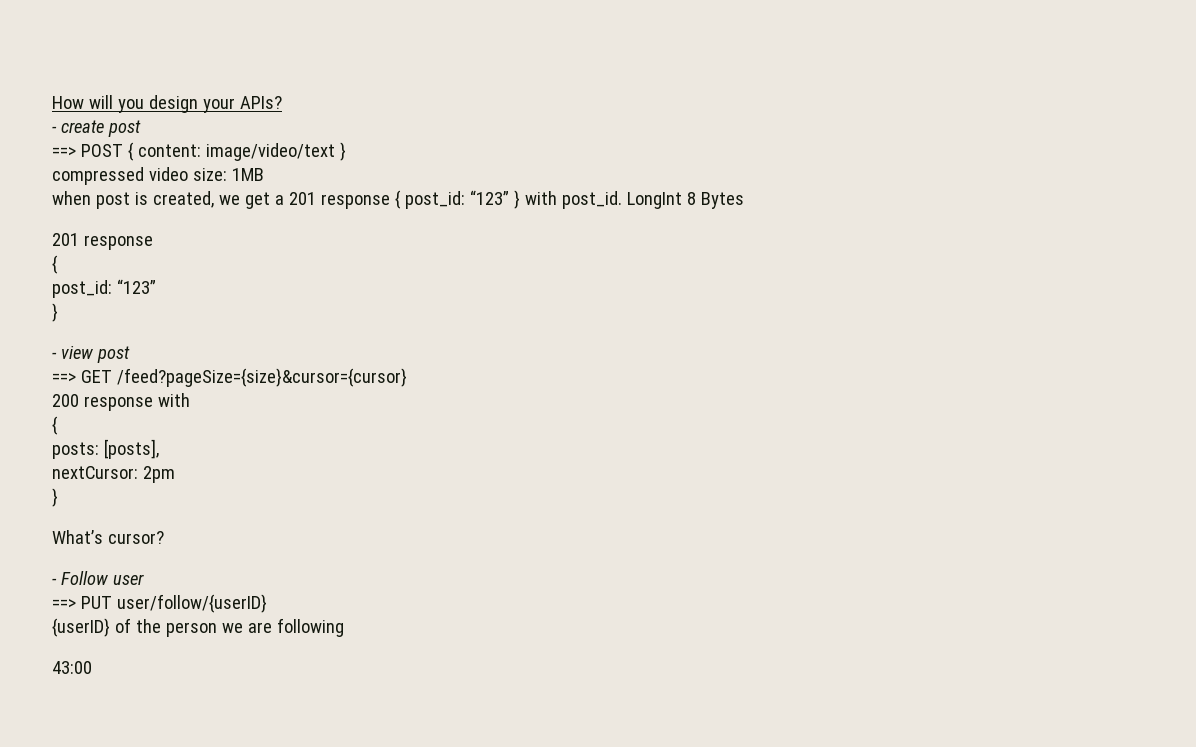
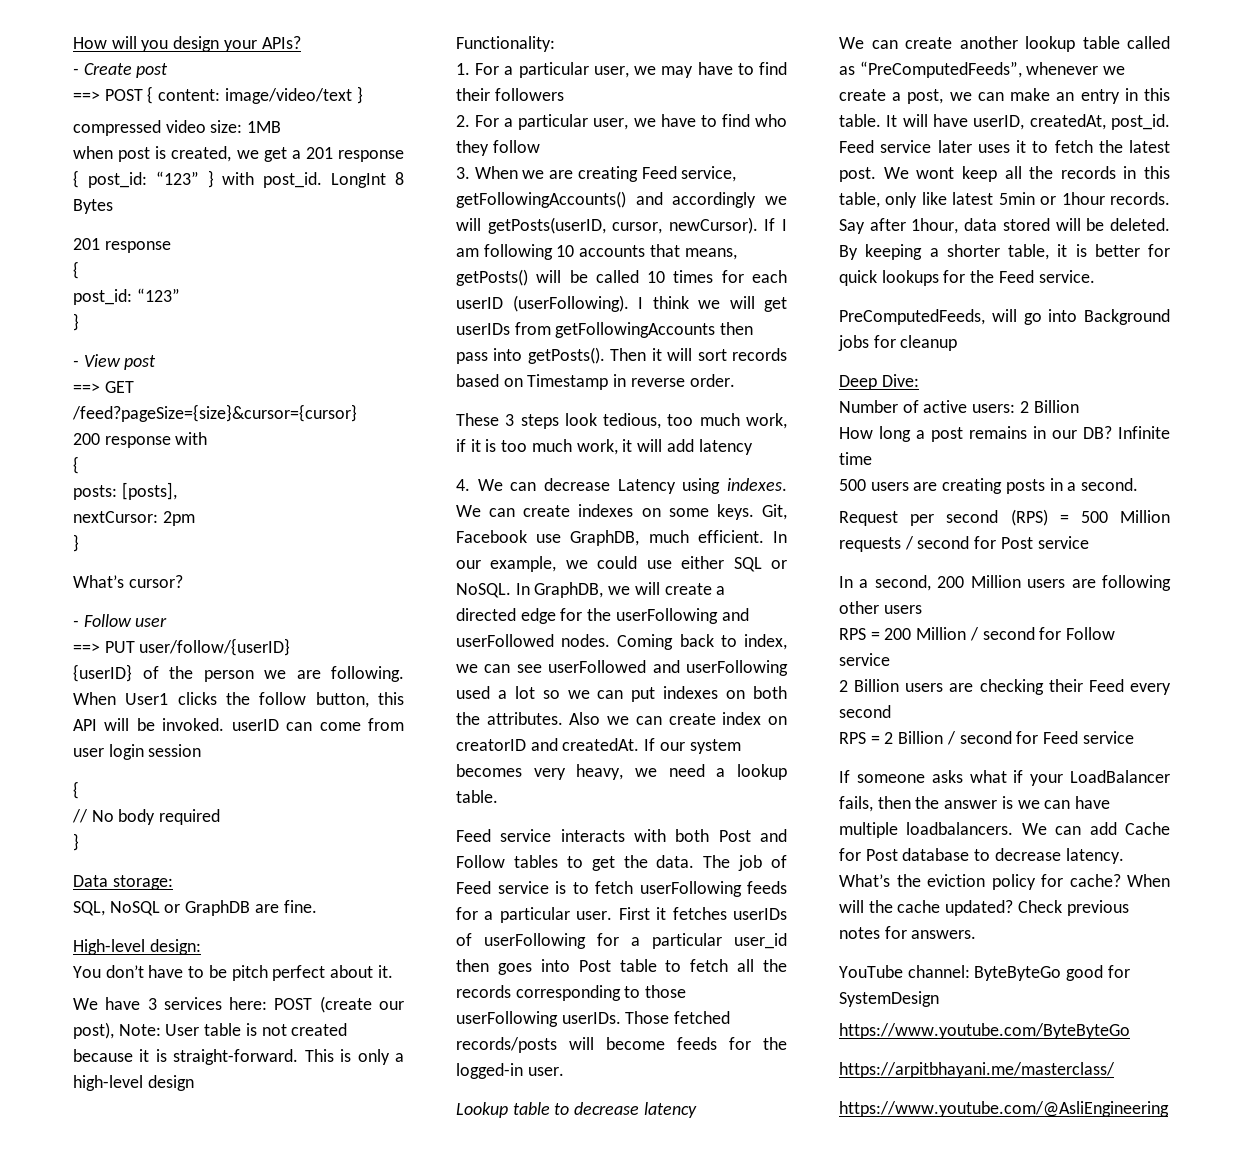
[60,120,104,133] create -> [83,63,132,75] Create
[60,346,93,359] view -> [83,354,121,367] View
[276,618,344,637] [52,661,92,674] following // 43:00 -> [331,666,404,682] [73,692,404,708] [73,718,405,731] [73,744,202,760] [73,781,79,799] [72,809,221,825] [73,833,79,851] [73,875,173,890] [73,900,317,916] [73,939,201,955] [73,965,393,981] [73,996,404,1013] [73,1022,348,1039] [73,1049,405,1065] [73,1075,194,1091] [456,36,555,52] [456,62,787,78] [456,88,564,101] [456,114,787,130] [456,140,540,156] [456,166,737,182] [456,191,787,208] [456,217,787,234] [456,244,737,260] [456,269,787,286] [456,295,787,312] [456,322,754,338] [456,347,787,364] [456,374,735,390] [456,413,787,429] [456,439,753,455] [456,478,787,494] [456,504,787,520] [456,530,787,546] [456,556,787,572] [456,582,726,598] [456,608,749,624] [456,634,787,650] [456,660,788,676] [456,686,787,702] [456,712,787,725] [456,738,741,754] [456,764,787,780] [456,790,498,803] [456,829,787,842] [456,855,787,871] [456,881,787,897] [456,907,787,923] [456,933,787,949] [456,959,787,975] [456,985,687,1001] [456,1011,731,1027] [456,1037,787,1053] [456,1063,564,1079] [456,1102,697,1118] [839,36,1170,52] [839,61,1126,78] [839,88,1170,104] [839,114,1170,130] [839,140,1170,153] [839,166,1170,182] [839,192,1170,208] [839,218,1170,234] [839,244,1170,260] [839,270,1095,286] [839,309,1170,325] [838,335,958,351] [839,374,919,390] [839,400,1079,413] [839,426,1170,442] [839,452,872,465] [839,478,1139,494] [839,509,1170,526] [839,536,1089,552] [839,575,1171,591] [839,601,922,614] [839,627,1116,641] [839,653,890,666] [839,679,1171,695] [839,705,891,718] [839,731,1134,745] [839,770,1170,786] [839,796,1111,812] [839,822,1170,838] [839,848,1124,864] [839,874,1170,890] [839,900,1129,916] [839,926,977,939] [839,965,1130,981] [839,991,939,1007] [839,1023,1130,1039] [839,1062,1115,1078] [839,1101,1169,1117] following. When User1 clicks the follow button, this API will be invoked. userID can come from user login session // { // // No body required // } // Data storage: // SQL, NoSQL or GraphDB are fine. // High-level design: // You don’t have to be pitch perfect about it. // We have 3 services here: POST (create our post), Note: User table is not created because it is straight-forward. This is only a high-level design // Functionality: // 1. For a particular user, we may have to find their followers // 2. For a particular user, we have to find who they follow // 3. When we are creating Feed service, getFollowingAccounts() and accordingly we will getPosts(userID, cursor, newCursor). If I am following 10 accounts that means, getPosts() will be called 10 times for each userID (userFollowing). I think we will get userIDs from getFollowingAccounts then pass into getPosts(). Then it will sort records based on Timestamp in reverse order. // These 3 steps look tedious, too much work, if it is too much work, it will add latency // 4. We can decrease Latency using indexes. We can create indexes on some keys. Git, Facebook use GraphDB, much efficient. In our example, we could use either SQL or NoSQL. In GraphDB, we will create a directed edge for the userFollowing and userFollowed nodes. Coming back to index, we can see userFollowed and userFollowing used a lot so we can put indexes on both the attributes. Also we can create index on creatorID and createdAt. If our system becomes very heavy, we need a lookup table. // Feed service interacts with both Post and Follow tables to get the data. The job of Feed service is to fetch userFollowing feeds for a particular user. First it fetches userIDs of userFollowing for a particular user_id then goes into Post table to fetch all the records corresponding to those userFollowing userIDs. Those fetched records/posts will become feeds for the logged-in user. // Lookup table to decrease latency // We can create another lookup table called as “PreComputedFeeds”, whenever we create a post, we can make an entry in this table. It will have userID, createdAt, post_id. Feed service later uses it to fetch the latest post. We wont keep all the records in this table, only like latest 5min or 1hour records. Say after 1hour, data stored will be deleted. By keeping a shorter table, it is better for quick lookups for the Feed service. // PreComputedFeeds, will go into Background jobs for cleanup // Deep Dive: // Number of active users: 2 Billion // How long a post remains in our DB? Infinite time // 500 users are creating posts in a second. // Request per second (RPS) = 500 Million requests / second for Post service // In a second, 200 Million users are following other users // RPS = 200 Million / second for Follow service // 2 Billion users are checking their Feed every second // RPS = 2 Billion / second for Feed service // If someone asks what if your LoadBalancer fails, then the answer is we can have multiple loadbalancers. We can add Cache for Post database to decrease latency. What’s the eviction policy for cache? When will the cache updated? Check previous notes for answers. // YouTube channel: ByteByteGo good for SystemDesign // https://www.youtube.com/ByteByteGo // https://arpitbhayani.me/masterclass/ // https://www.youtube.com/@AsliEngineering

